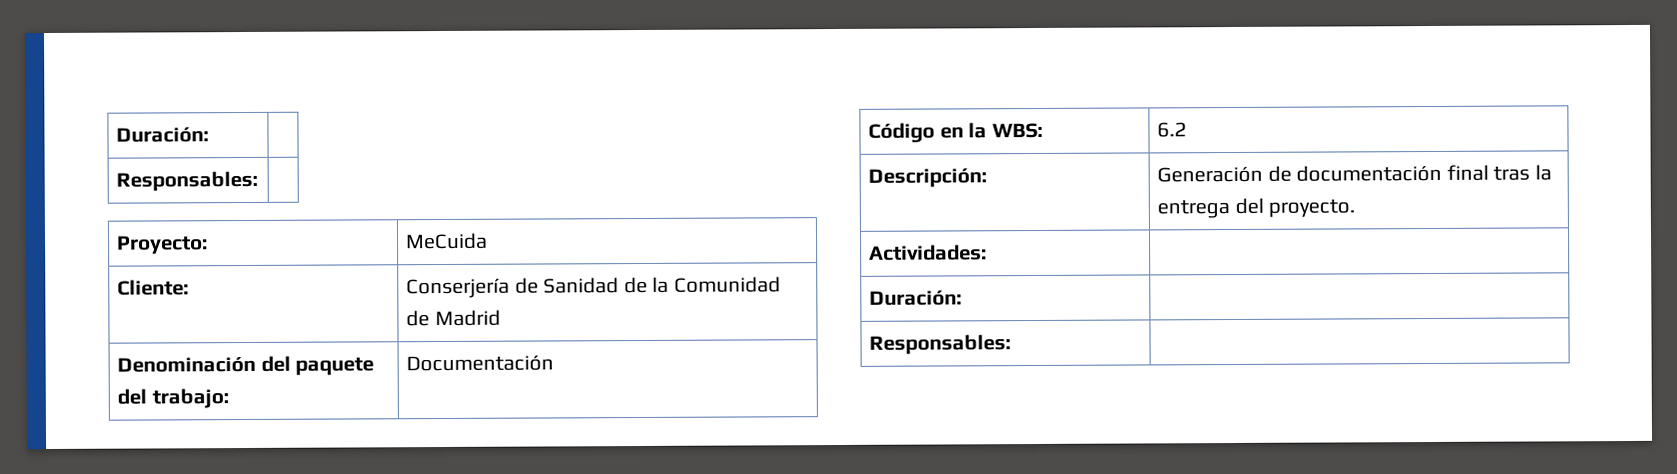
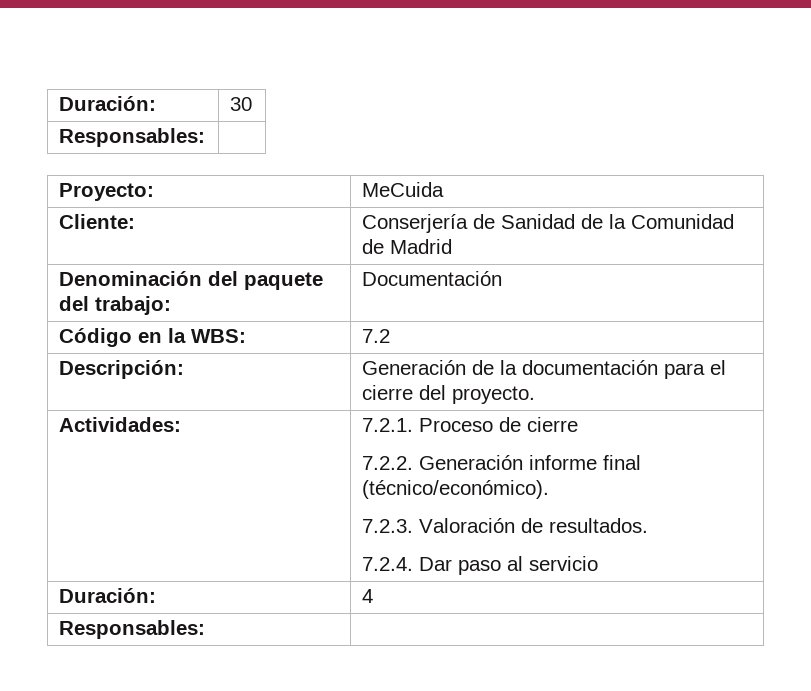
[116,127,210,143] Duración: | -> [59,96,157,111] [230,97,253,111] Duración: | 30
[1157,122,1188,138] 6.2 -> [362,329,391,343] 7.2
[1296,164,1552,182] [1157,197,1356,219] [869,244,988,261] [869,290,963,306] documentación final tras la entrega del proyecto. // Actividades: | // Duración: | -> [500,360,727,379] [362,385,536,404] [59,417,182,432] [362,417,579,432] [362,455,642,470] [362,480,550,499] [362,518,649,533] [362,556,599,575] [59,588,157,603] [362,589,374,603] la documentación para el cierre del proyecto. // Actividades: | 7.2.1. Proceso de cierre // 7.2.2. Generación informe final (técnico/económico). // 7.2.3. Valoración de resultados. // 7.2.4. Dar paso al servicio // Duración: | 4

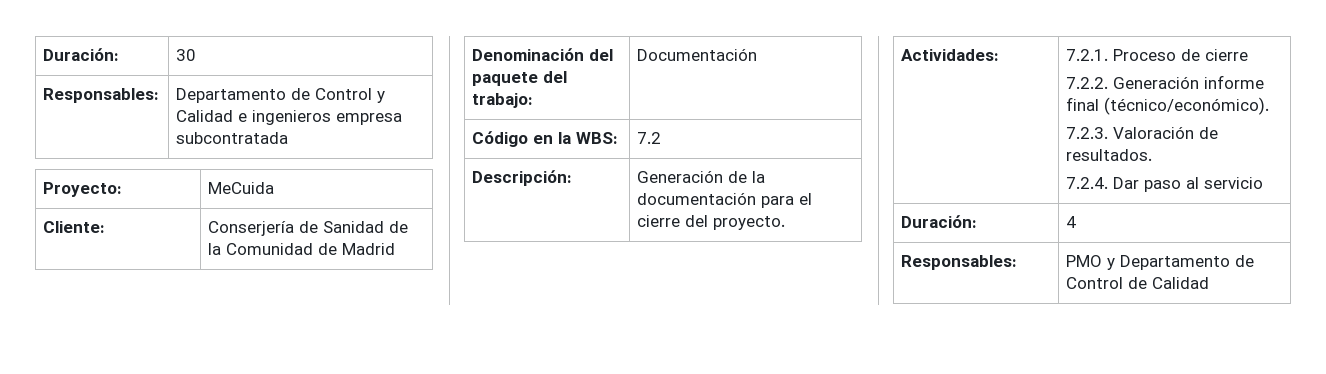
(206, 137) none -> [176,88,386,103] [176,110,403,125] [176,132,289,144] Departamento de Control y Calidad e ingenieros empresa subcontratada
(206, 629) none -> [1066,255,1255,270] [1066,277,1210,289] PMO y Departamento de Control de Calidad

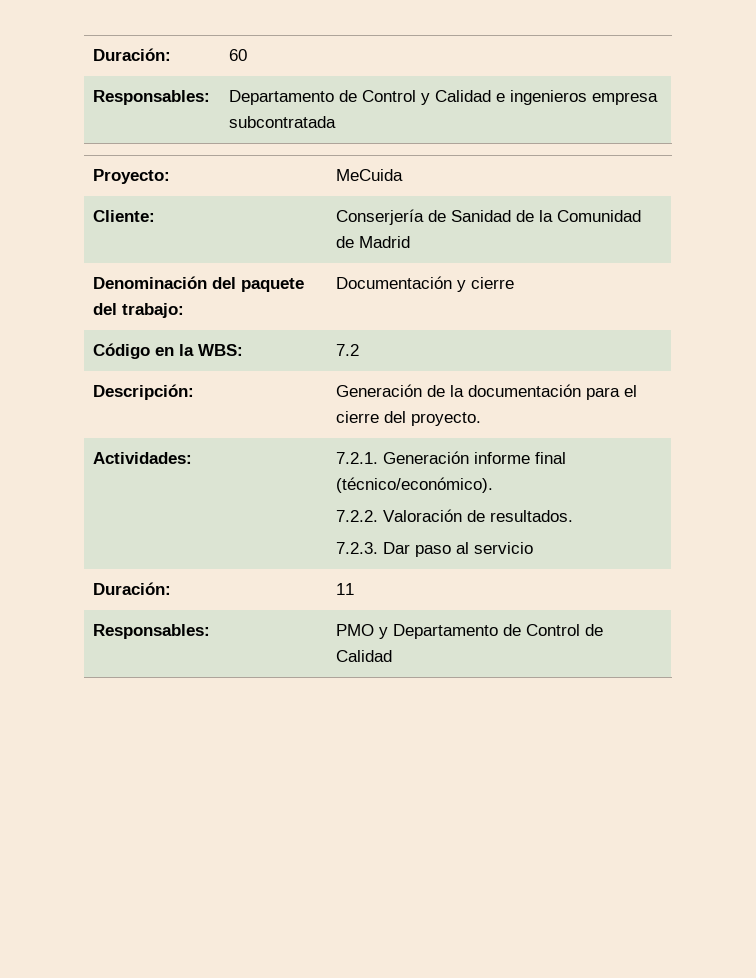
[43,48,120,61] [176,49,197,61] Duración: | 30 -> [93,48,172,61] [229,49,248,61] Duración: | 60
(758, 54) none -> [457,277,515,292] y cierre
[1113,49,1249,61] [1066,77,1109,89] Proceso de cierre // 7.2.2. -> (379, 458) none
[1066,127,1109,139] 7.2.3. -> [336,510,379,522] 7.2.2.
[1066,177,1109,189] 7.2.4. -> [336,542,379,554] 7.2.3.
[1066,216,1077,228] 4 -> [336,583,355,595] 11

